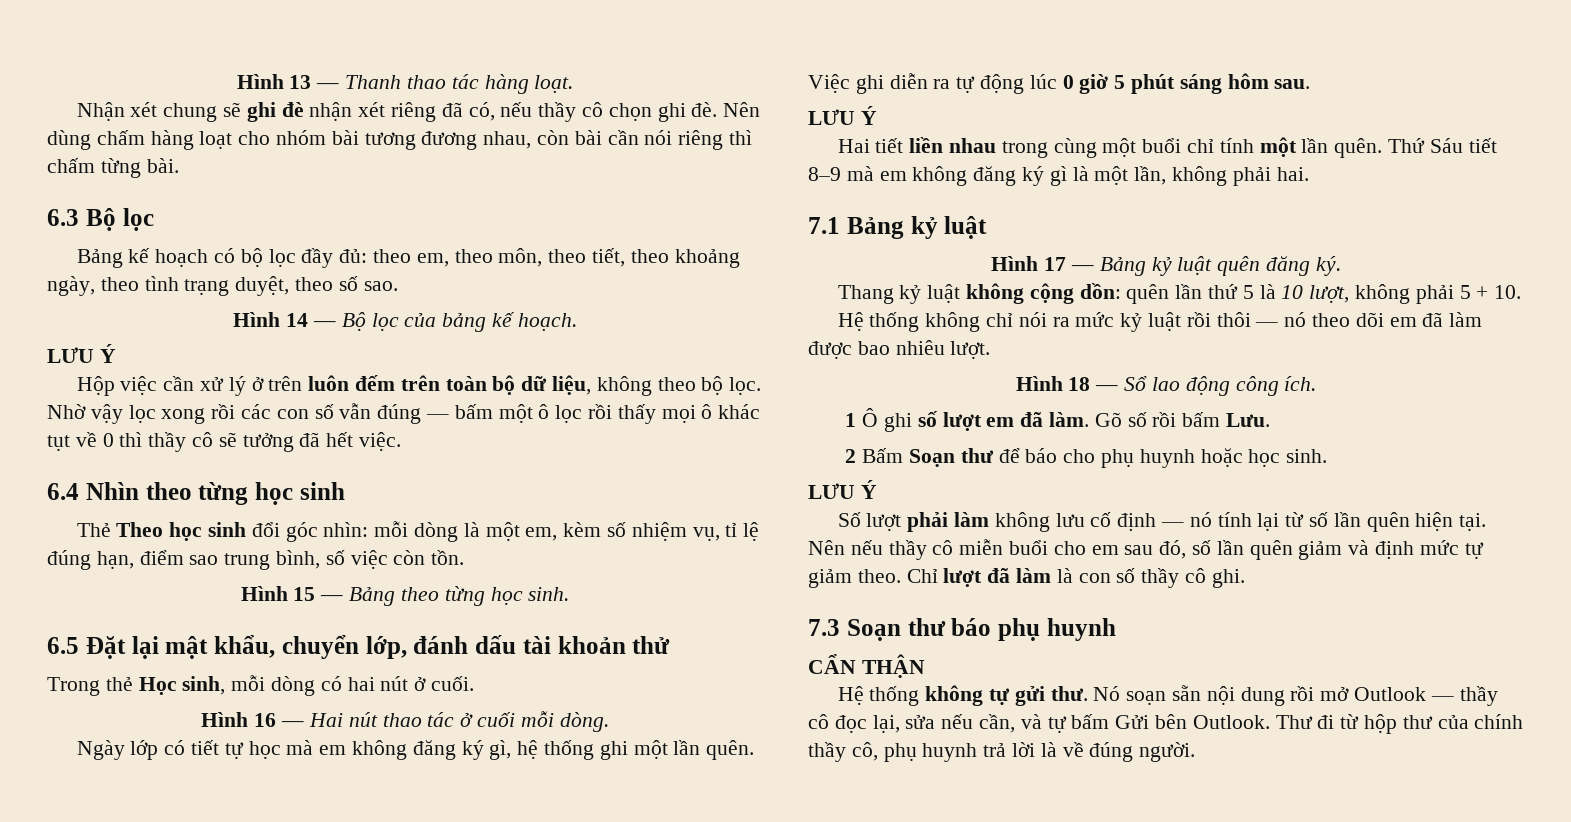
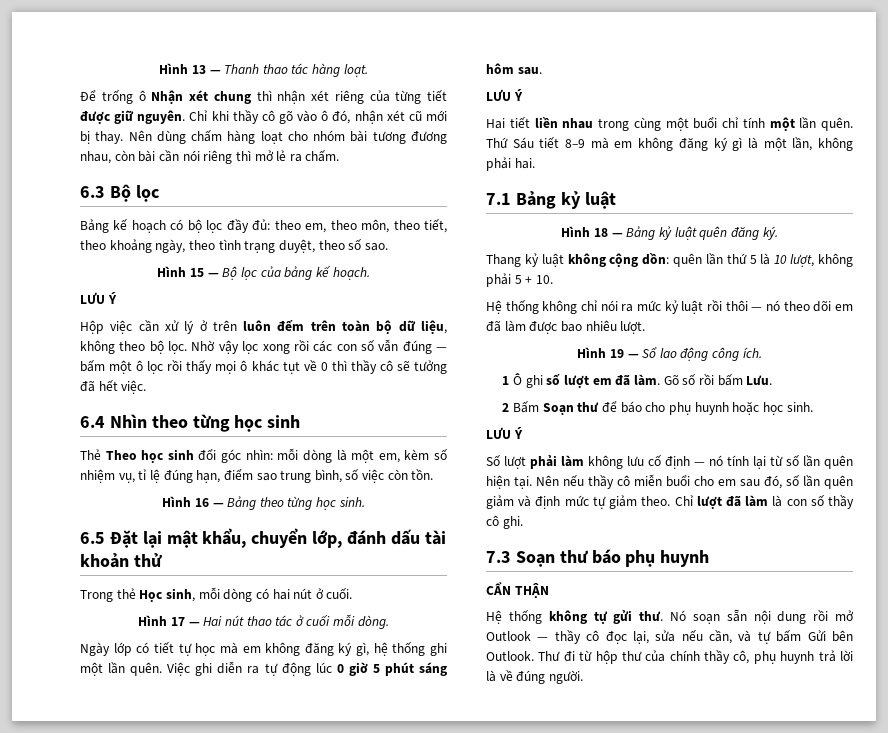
[76,102,718,122] Nhận xét chung sẽ ghi đè nhận xét riêng đã có, nếu thầy cô chọn ghi đè. -> [80,90,447,104] [80,110,448,124] [80,131,124,144] Để trống ô Nhận xét chung thì nhận xét riêng của từng tiết được giữ nguyên. Chỉ khi thầy cô gõ vào ô đó, nhận xét cũ mới bị thay.
[47,158,179,178] chấm từng bài. -> [254,150,340,162] mở lẻ ra chấm.
[286,313,309,327] 14 -> [190,268,205,277] 15
[293,587,316,601] 15 -> [194,498,209,507] 16
[254,713,277,727] 16 -> [170,617,185,626] 17
[1044,257,1067,271] 17 -> [594,228,609,237] 18
[1068,377,1091,391] 18 -> [609,349,624,358] 19

